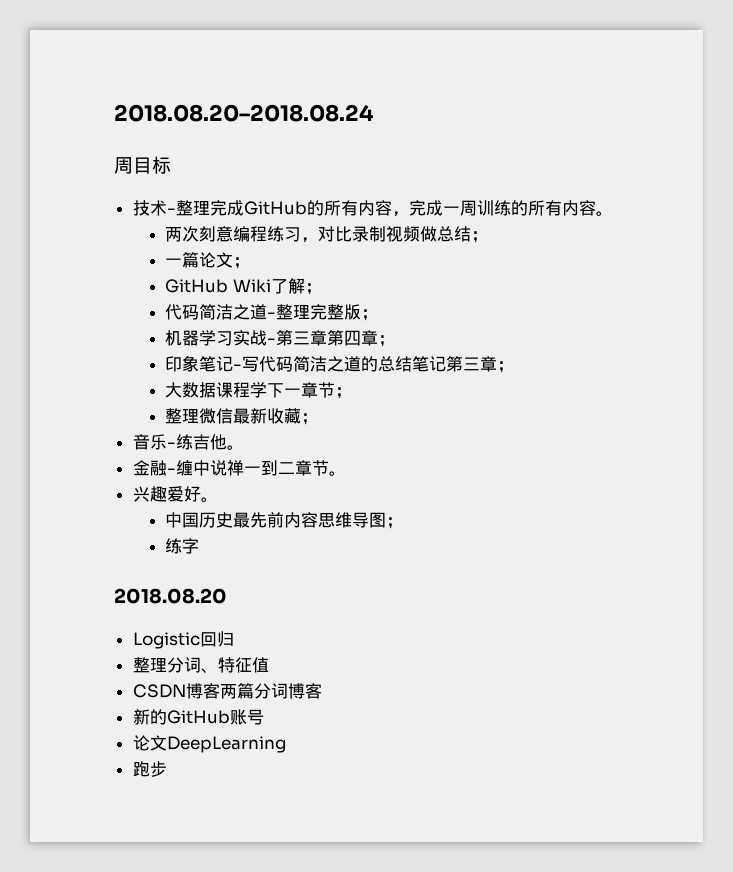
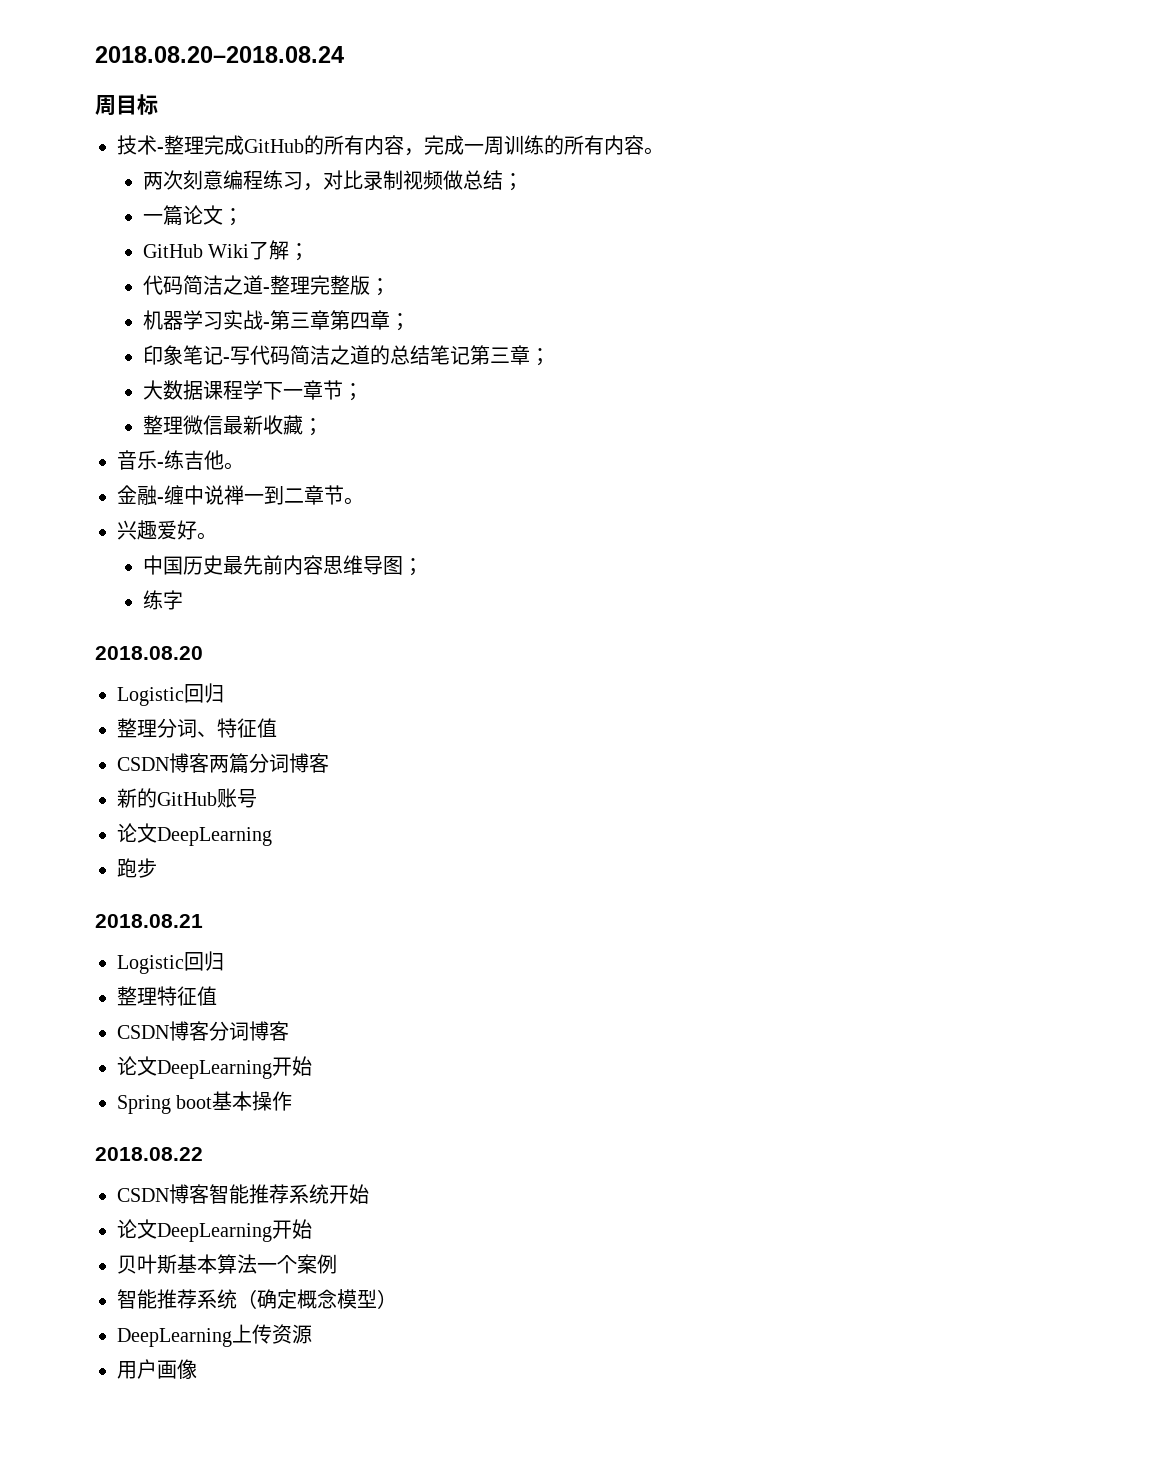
(167, 769) none -> [95,914,203,928] [117,951,224,974] [117,986,217,1006] [117,1021,289,1041] [117,1056,312,1079] [117,1091,293,1114] [95,1147,203,1161] [117,1184,369,1204] [117,1219,312,1242] [117,1254,337,1274] [117,1289,397,1309] [117,1324,312,1347] [117,1359,197,1379] // 2018.08.21 // Logistic回归 // 整理特征值 // CSDN博客分词博客 // 论文DeepLearning开始 // Spring boot基本操作 // 2018.08.22 // CSDN博客智能推荐系统开始 // 论文DeepLearning开始 // 贝叶斯基本算法一个案例 // 智能推荐系统（确定概念模型） // DeepLearning上传资源 // 用户画像

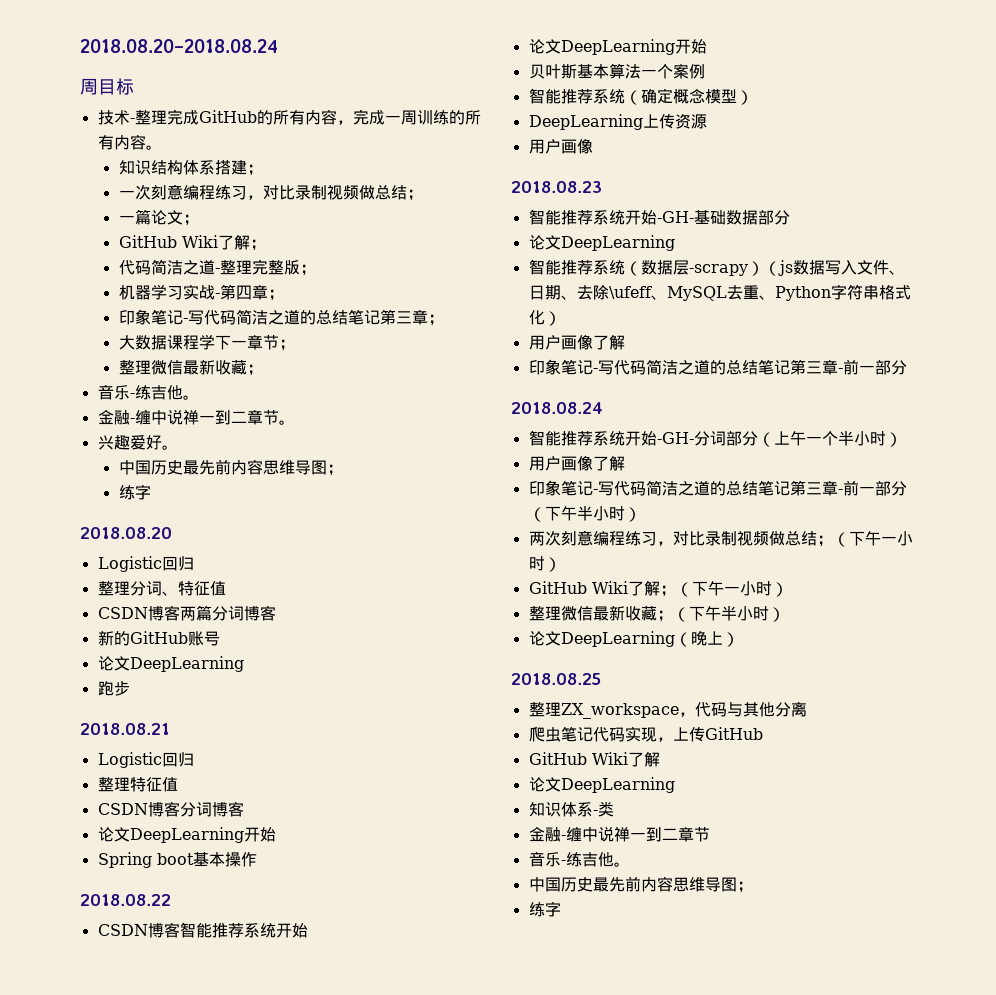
[142,172,163,190] 两 -> [118,160,263,176] [118,191,135,198] 知识结构体系搭建； // 一
[289,310,350,330] 三章第 -> (236, 292) none
(197, 1369) none -> [511,181,602,193] [528,209,790,225] [528,235,675,251] [528,259,905,276] [528,284,911,301] [528,310,561,326] [528,335,625,350] [528,359,907,375] [511,402,603,414] [528,430,902,447] [528,456,625,471] [528,480,907,496] [528,506,641,522] [528,530,913,547] [528,556,561,572] [528,581,788,597] [528,605,785,622] [528,630,739,647] [511,673,601,685] [528,701,807,719] [528,726,763,742] [528,752,660,767] [528,777,675,793] [528,801,614,817] [528,826,710,842] [528,851,630,867] [528,876,753,893] [528,901,561,917] // 2018.08.23 // 智能推荐系统开始-GH-基础数据部分 // 论文DeepLearning // 智能推荐系统（数据层-scrapy）（js数据写入文件、日期、去除\ufeff、MySQL去重、Python字符串格式化） // 用户画像了解 // 印象笔记-写代码简洁之道的总结笔记第三章-前一部分 // 2018.08.24 // 智能推荐系统开始-GH-分词部分（上午一个半小时） // 用户画像了解 // 印象笔记-写代码简洁之道的总结笔记第三章-前一部分（下午半小时） // 两次刻意编程练习，对比录制视频做总结；（下午一小时） // GitHub Wiki了解；（下午一小时） // 整理微信最新收藏；（下午半小时） // 论文DeepLearning（晚上） // 2018.08.25 // 整理ZX_workspace，代码与其他分离 // 爬虫笔记代码实现，上传GitHub // GitHub Wiki了解 // 论文DeepLearning // 知识体系-类 // 金融-缠中说禅一到二章节 // 音乐-练吉他。 // 中国历史最先前内容思维导图； // 练字

